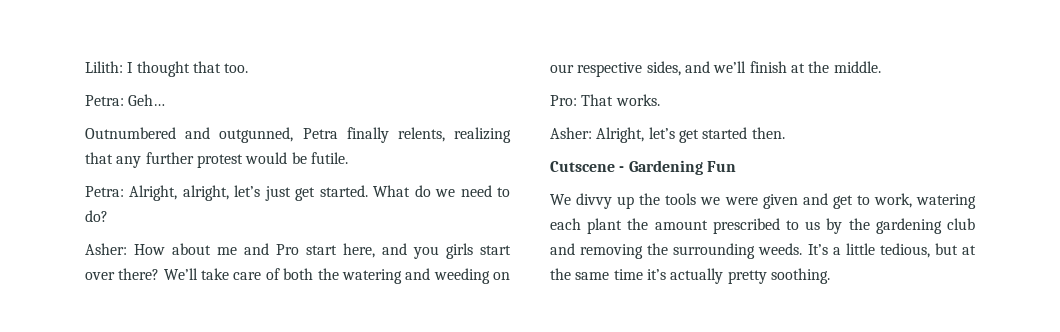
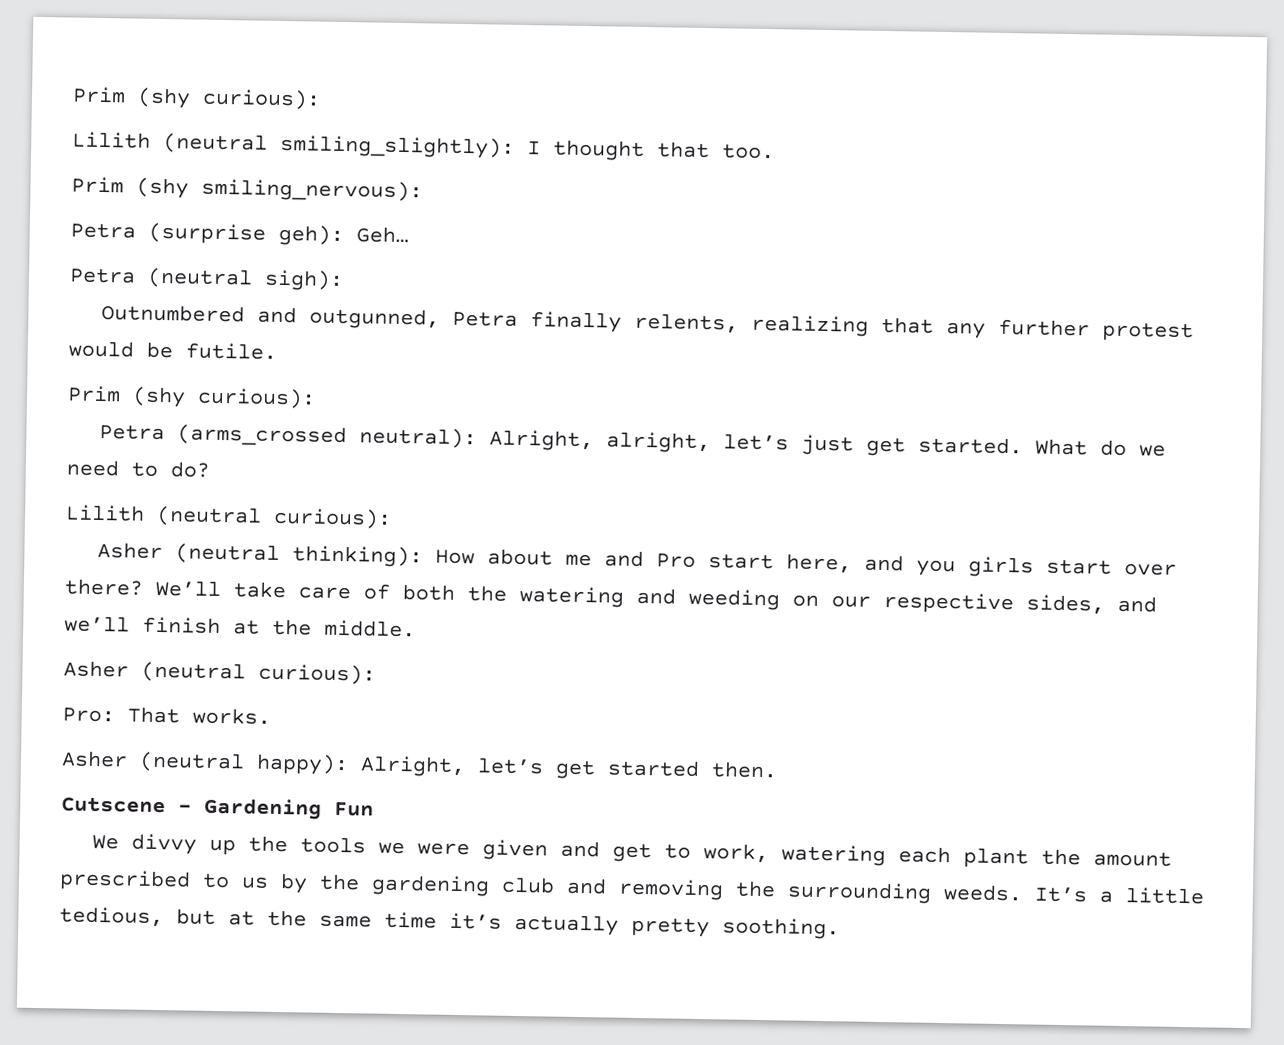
[85,61,249,77] [85,94,166,106] Lilith: I thought that too. // Petra: Geh… -> [72,86,321,110] [72,131,775,161] [71,176,423,203] [70,222,409,247] [69,267,344,292] Prim (shy curious): // Lilith (neutral smiling_slightly): I thought that too. // Prim (shy smiling_nervous): // Petra (surprise geh): Geh… // Petra (neutral sigh):
[85,186,124,197] Petra: -> [67,385,316,409] [99,424,478,449] Prim (shy curious): // Petra (arms_crossed neutral):
[85,243,127,255] Asher: -> [65,504,392,529] [97,541,424,568] Lilith (neutral curious): // Asher (neutral thinking):
(881, 67) none -> [63,660,376,685] // Asher (neutral curious):
[550,127,592,139] Asher: -> [61,750,349,776] Asher (neutral happy):

